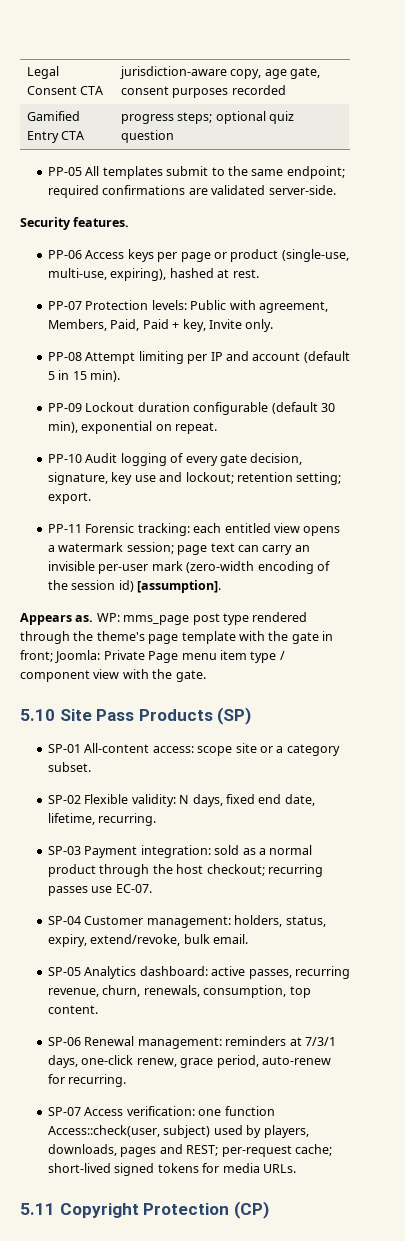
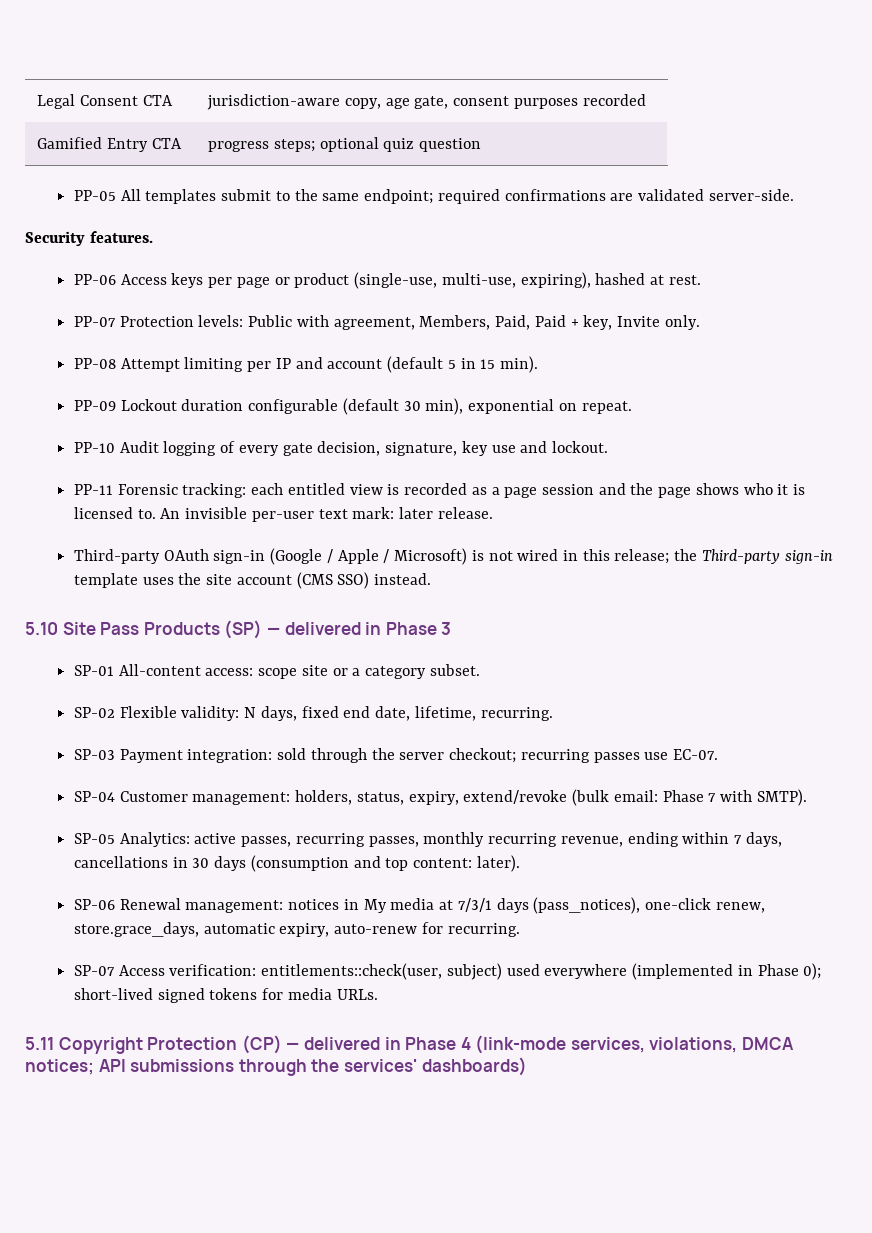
[185,472,342,485] [48,492,92,504] lockout; retention setting; export. -> [552,441,609,453] lockout.
[303,526,341,536] [48,542,310,555] [48,561,330,574] [48,580,222,593] [20,612,308,625] [20,631,333,644] [20,650,285,663] [20,669,206,682] opens a watermark session; page text can carry an invisible per-user mark (zero-width encoding of the session id) [assumption]. // Appears as. WP: mms_page post type rendered through the theme's page template with the gate in front; Joomla: Private Page menu item type / component view with the gate. -> [387,483,806,498] [74,507,493,522] [74,548,833,565] [74,572,432,589] is recorded as a page session and the page shows who it is licensed to. An invisible per-user text mark: later release. // Third-party OAuth sign-in (Google / Apple / Microsoft) is not wired in this release; the Third-party sign-in template uses the site account (CMS SSO) instead.
(252, 716) none -> [266,622,452,635] — delivered in Phase 3
[242,845,313,855] [48,864,204,877] as a normal product through the host -> [310,748,445,763] through the server
[90,934,249,946] extend/revoke, bulk email. -> [463,789,807,806] extend/revoke (bulk email: Phase 7 with SMTP).
[84,966,208,979] Analytics dashboard: -> [119,832,190,847] Analytics:
[48,985,311,998] [48,1005,99,1014] [48,1036,336,1049] [48,1055,259,1068] revenue, churn, renewals, consumption, top content. // SP-06 Renewal management: reminders at 7/3/1 days, one-click renew, grace period, -> [368,832,782,847] [74,855,520,872] [74,897,765,914] [74,922,330,937] passes, monthly recurring revenue, ending within 7 days, cancellations in 30 days (consumption and top content: later). // SP-06 Renewal management: notices in My media at 7/3/1 days (pass_notices), one-click renew, store.grace_days, automatic expiry,
[198,1106,275,1116] [48,1125,309,1138] [48,1144,332,1157] one function Access::check(user, subject) used by players, downloads, pages and REST; per-request cache; -> [261,963,822,980] entitlements::check(user, subject) used everywhere (implemented in Phase 0);
(269, 1210) none -> [286,1035,795,1054] [25,1057,527,1076] — delivered in Phase 4 (link-mode services, violations, DMCA notices; API submissions through the services' dashboards)

